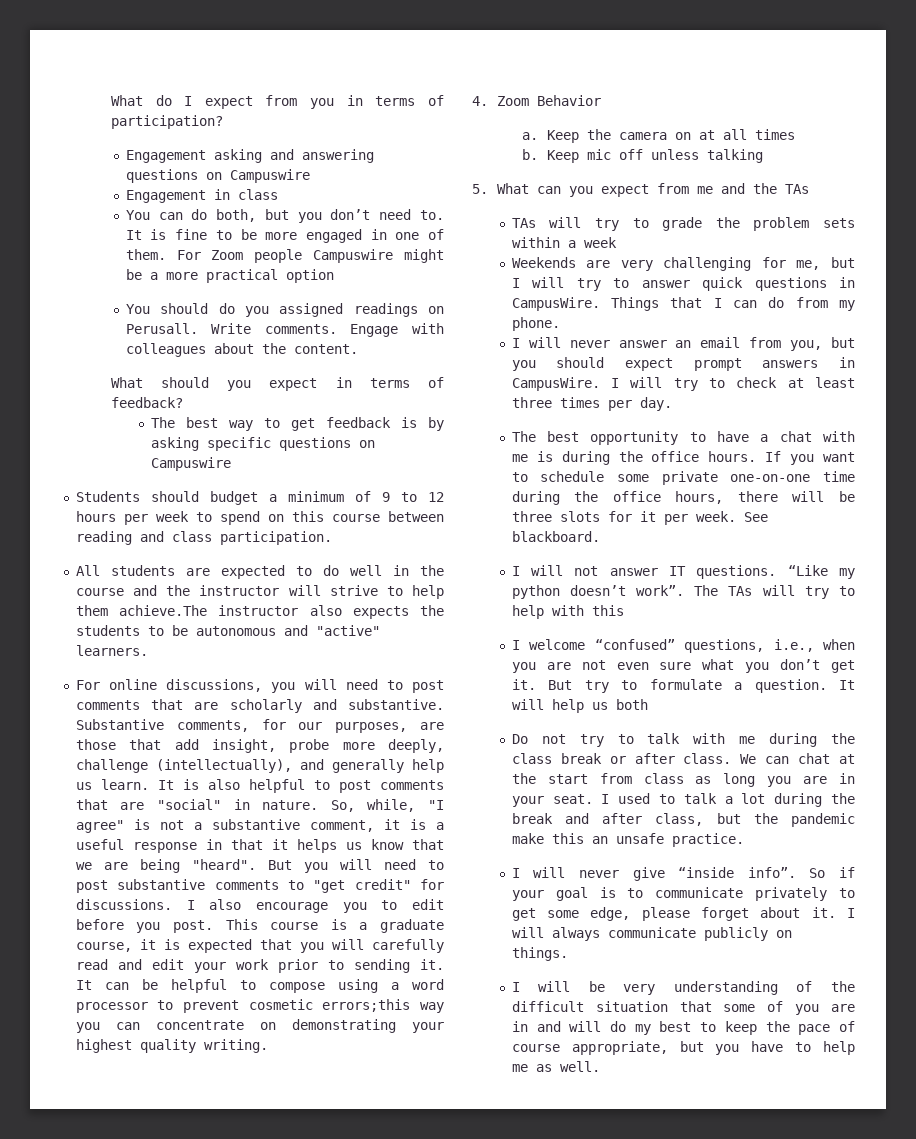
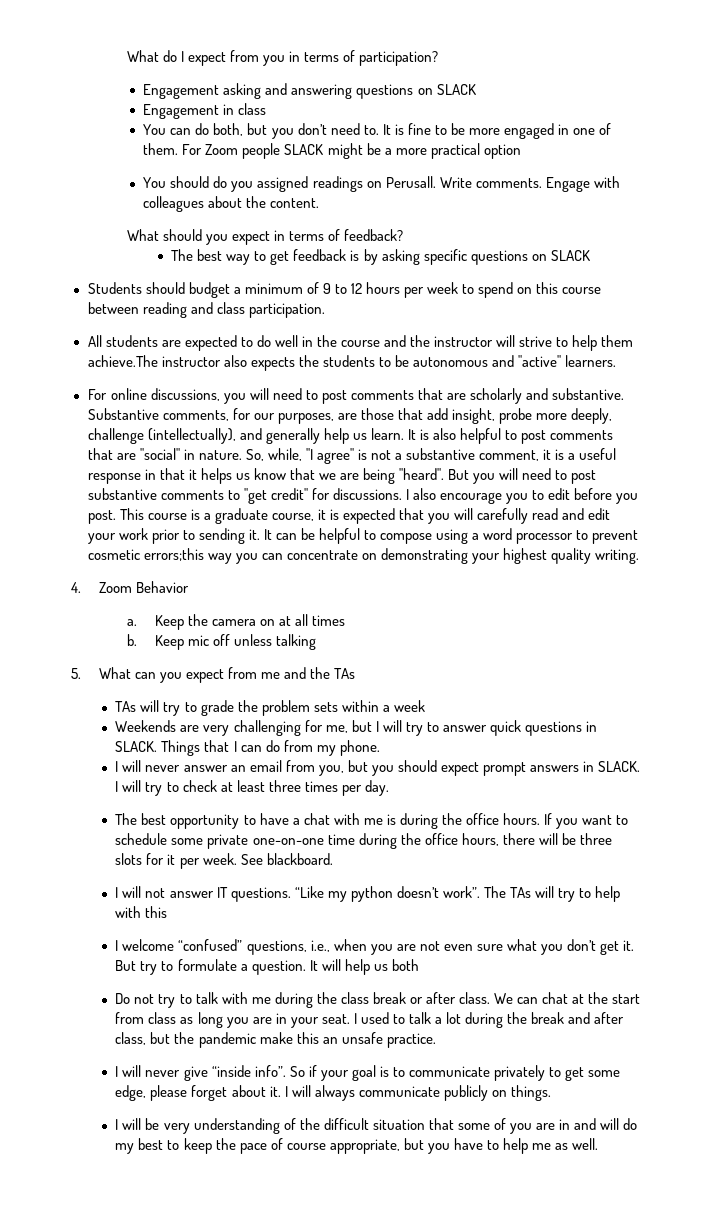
[229,169,310,183] Campuswire -> [436,84,476,95] SLACK
[313,249,394,263] Campuswire -> [284,144,324,155] SLACK
[150,457,231,471] Campuswire -> [550,250,590,261] SLACK
[511,297,600,311] CampusWire. -> [115,741,158,752] SLACK.
[511,377,600,391] CampusWire. -> [598,761,641,772] SLACK.

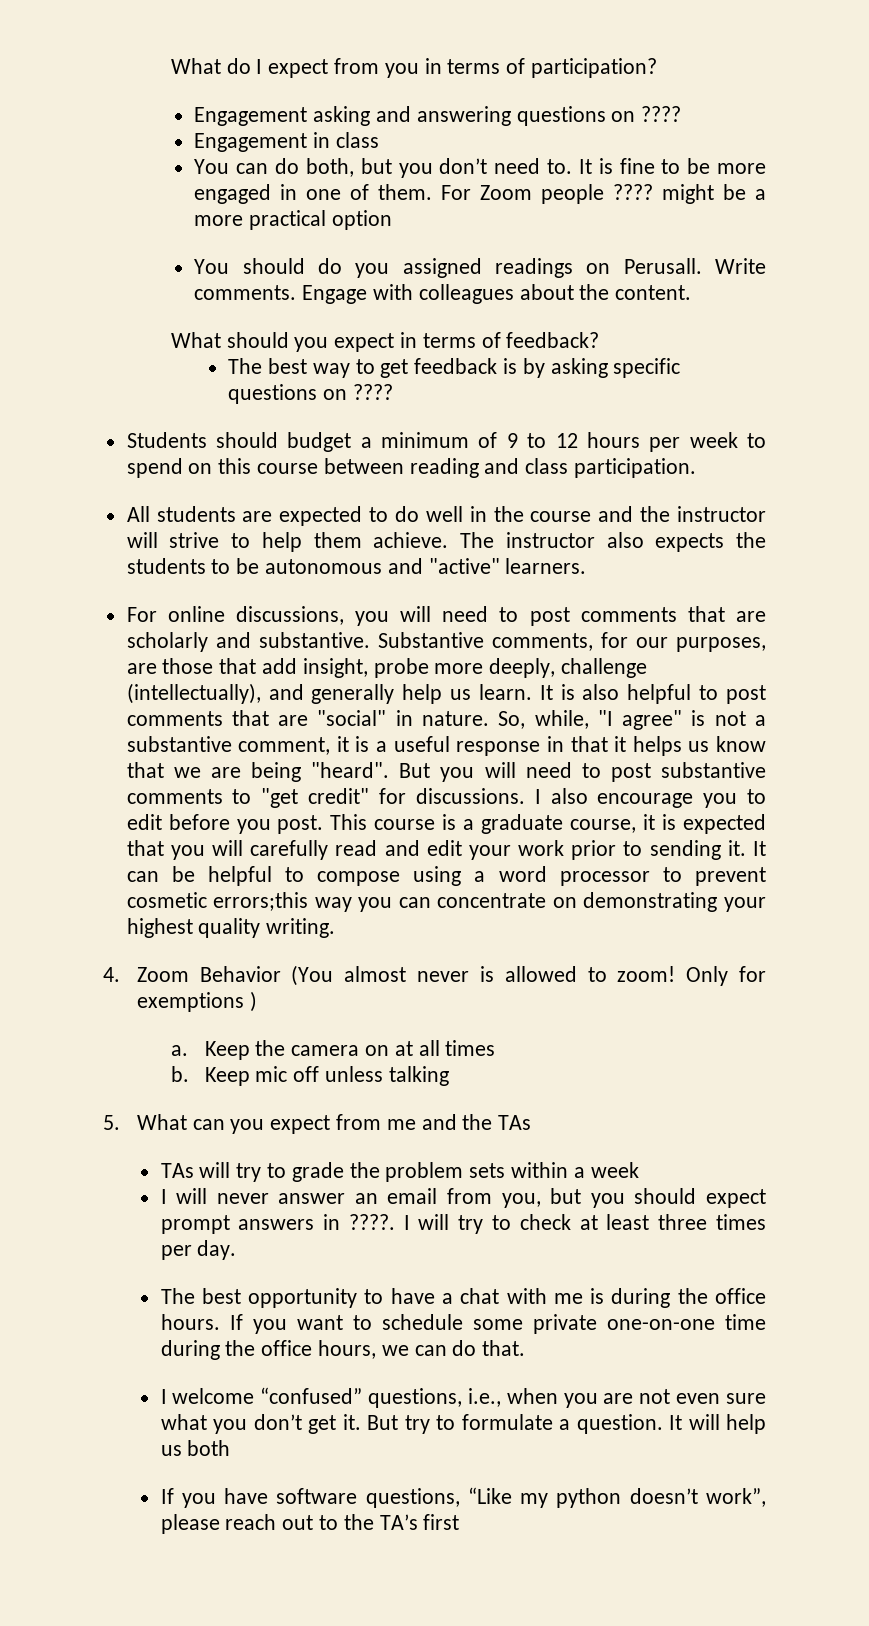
[436,84,476,95] SLACK -> [641,106,682,122] ????
[284,144,324,155] SLACK -> [613,184,654,200] ????
[550,250,590,261] SLACK -> [352,384,393,400] ????
[87,355,158,367] achieve.The -> [373,532,495,548] achieve. The
(189, 587) none -> [291,965,766,986] [136,991,257,1012] (You almost never is allowed to zoom! Only for exemptions )
[115,720,598,736] [115,740,380,756] // Weekends are very challenging for me, but I will try to answer quick questions in SLACK. Things that I can do from my phone. -> (639, 1170) none
[598,761,641,772] SLACK. -> [348,1214,395,1230] ????.
[502,833,612,845] [115,853,333,869] [115,886,621,902] [115,906,168,918] there will be three slots for it per week. See blackboard. // I will not answer IT questions. “Like my python doesn’t work”. The TAs will try to help with this -> [381,1340,526,1356] we can do that.
[115,992,641,1008] [115,1012,625,1028] [115,1032,436,1048] [115,1065,621,1081] [115,1085,551,1101] [115,1118,638,1134] [115,1138,599,1154] Do not try to talk with me during the class break or after class. We can chat at the start from class as long you are in your seat. I used to talk a lot during the break and after class, but the pandemic make this an unsafe practice. // I will never give “inside info”. So if your goal is to communicate privately to get some edge, please forget about it. I will always communicate publicly on things. // I will be very understanding of the difficult situation that some of you are in and will do my best to keep the pace of course appropriate, but you have to help me as well. -> [160,1487,766,1508] [160,1514,460,1534] If you have software questions, “Like my python doesn’t work”, please reach out to the TA’s first

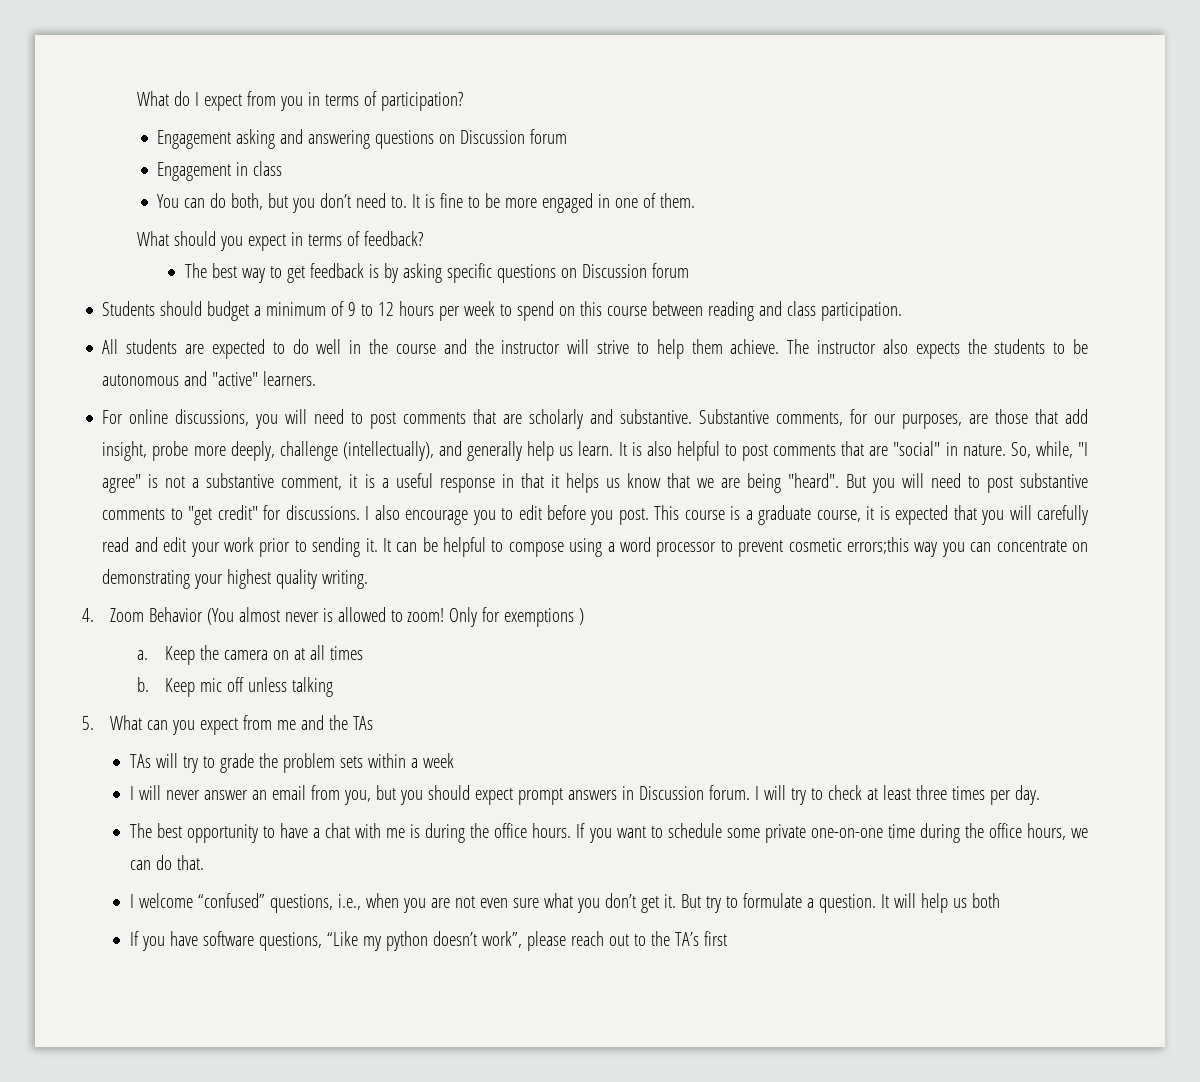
[641,106,682,122] ???? -> [460,129,568,144] Discussion forum
[441,184,766,204] [194,210,392,230] [194,258,766,278] [194,284,692,304] For Zoom people ???? might be a more practical option // You should do you assigned readings on Perusall. Write comments. Engage with colleagues about the content. -> (696, 200) none
[352,384,393,400] ???? -> [581,263,689,278] Discussion forum
[348,1214,395,1230] ????. -> [638,785,750,800] Discussion forum.

